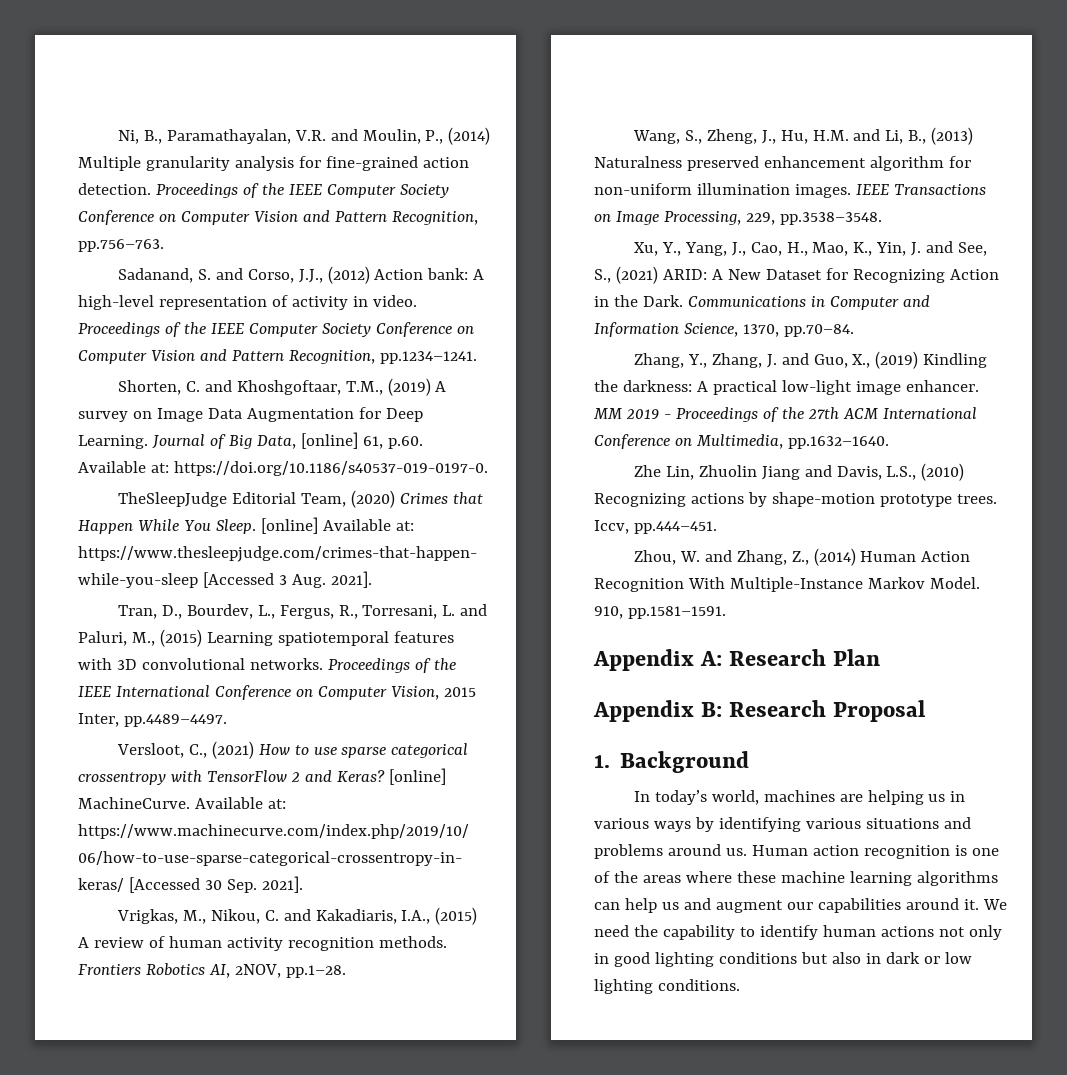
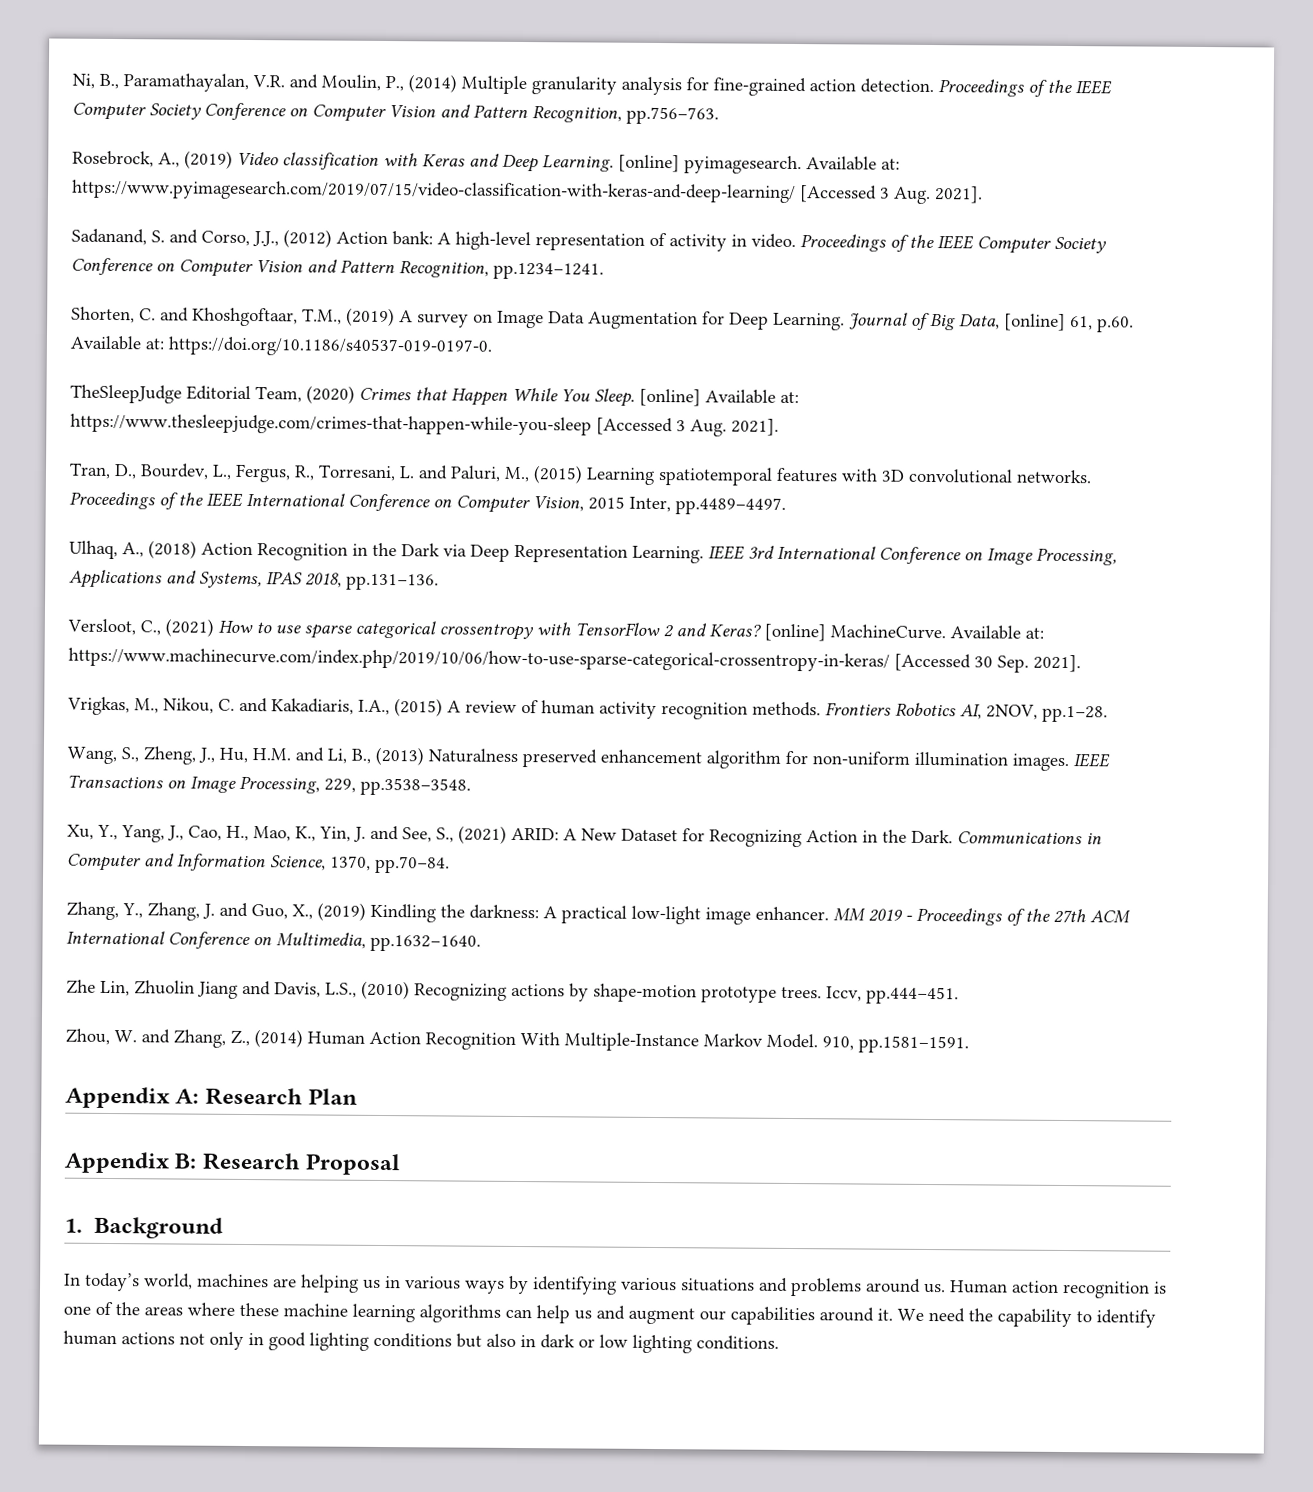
(164, 245) none -> [72,150,900,175] [72,179,983,204] // Rosebrock, A., (2019) Video classification with Keras and Deep Learning. [online] pyimagesearch. Available at: https://www.pyimagesearch.com/2019/07/15/video-classification-with-keras-and-deep-learning/ [Accessed 3 Aug. 2021].
(227, 720) none -> [69,540,1117,566] [69,569,439,591] // Ulhaq, A., (2018) Action Recognition in the Dark via Deep Representation Learning. IEEE 3rd International Conference on Image Processing, Applications and Systems, IPAS 2018, pp.131–136.

